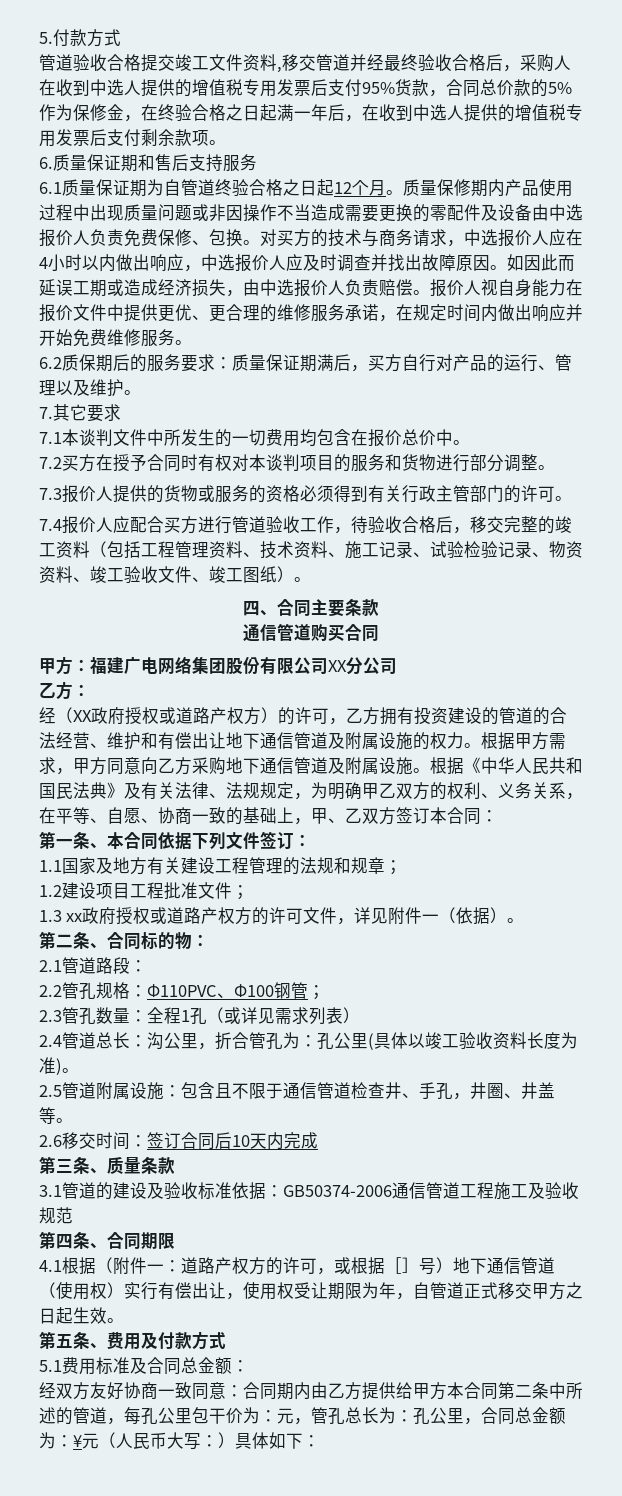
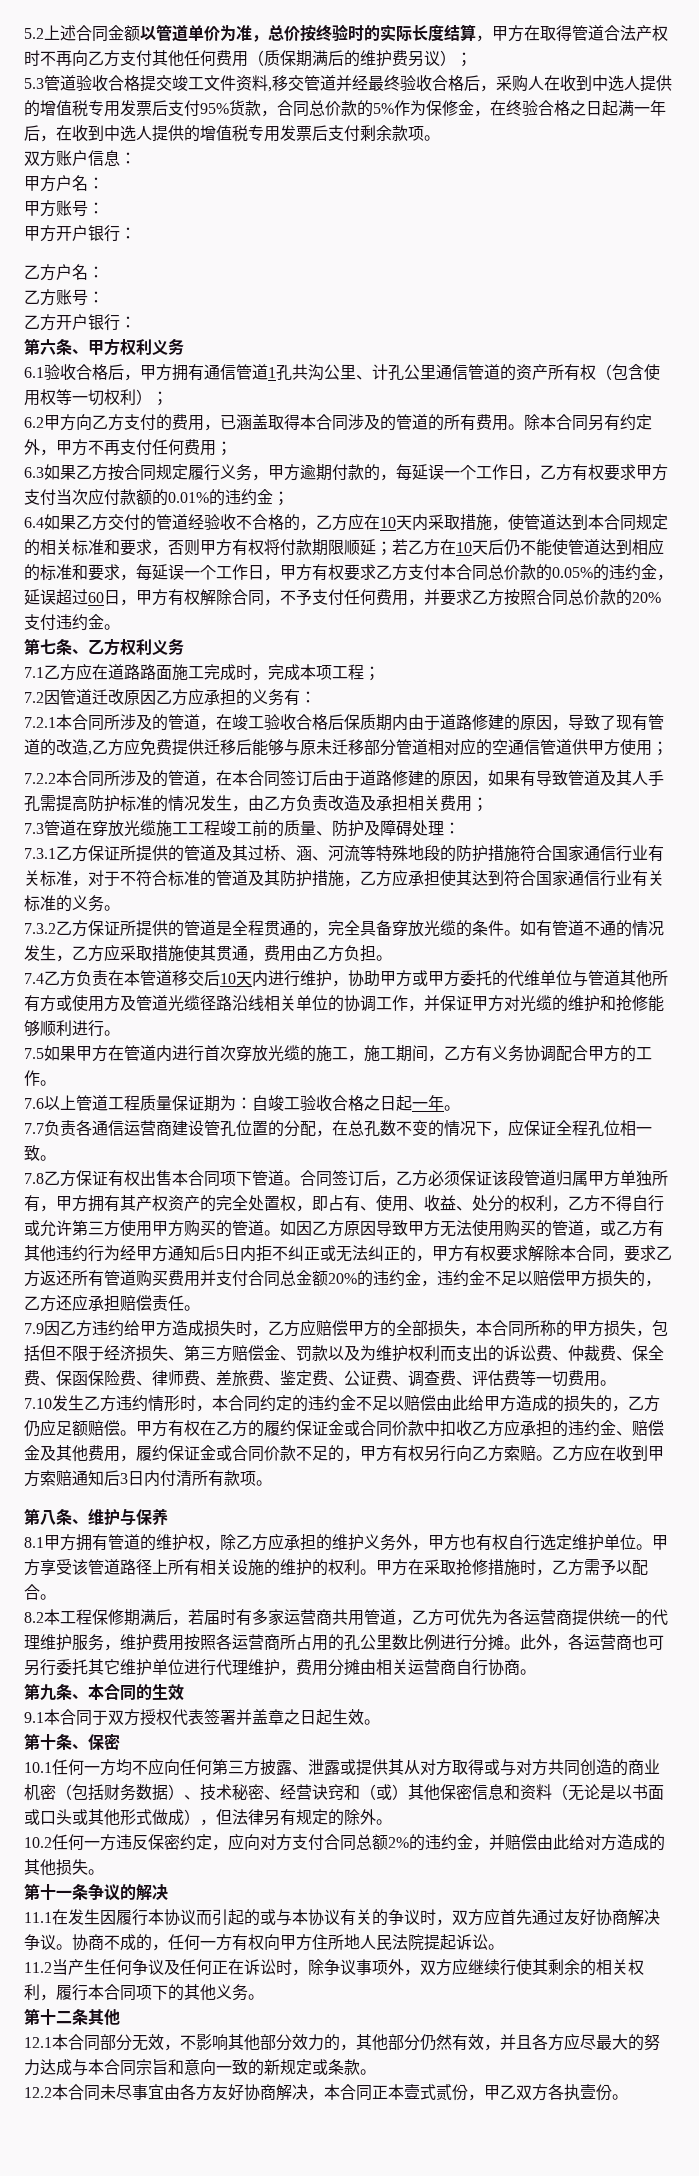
[39,29,121,47] 5.付款方式 // -> [24,24,668,42] [24,50,472,67] [24,78,44,89] 5.2上述合同金额以管道单价为准，总价按终验时的实际长度结算，甲方在取得管道合法产权时不再向乙方支付其他任何费用（质保期满后的维护费另议）； // 5.3
[39,154,257,172] [39,179,573,197] [39,204,583,222] [39,229,583,247] [39,254,575,272] [39,279,583,297] [39,304,583,322] [39,329,192,347] [39,354,572,372] [39,379,141,397] [39,404,121,422] [39,429,470,447] [39,454,555,472] [39,485,572,503] [39,516,572,534] [39,541,583,559] [39,566,311,584] [243,598,379,617] [243,623,379,642] [39,656,397,675] [39,681,90,700] [39,707,567,725] [39,732,566,750] [39,757,583,775] [39,782,583,800] [39,807,498,825] [39,831,73,849] 6.质量保证期和售后支持服务 // 6.1质量保证期为自管道终验合格之日起12个月。质量保修期内产品使用过程中出现质量问题或非因操作不当造成需要更换的零配件及设备由中选报价人负责免费保修、包换。对买方的技术与商务请求，中选报价人应在4小时以内做出响应，中选报价人应及时调查并找出故障原因。如因此而延误工期或造成经济损失，由中选报价人负责赔偿。报价人视自身能力在报价文件中提供更优、更合理的维修服务承诺，在规定时间内做出响应并开始免费维修服务。 // 6.2质保期后的服务要求：质量保证期满后，买方自行对产品的运行、管理以及维护。 // 7.其它要求 // 7.1本谈判文件中所发生的一切费用均包含在报价总价中。 // 7.2买方在授予合同时有权对本谈判项目的服务和货物进行部分调整。 // 7.3报价人提供的货物或服务的资格必须得到有关行政主管部门的许可。 // 7.4报价人应配合买方进行管道验收工作，待验收合格后，移交完整的竣工资料（包括工程管理资料、技术资料、施工记录、试验检验记录、物资资料、竣工验收文件、竣工图纸）。 // 四、合同主要条款 // 通信管道购买合同 // 甲方：福建广电网络集团股份有限公司XX分公司 // 乙方： // 经（XX政府授权或道路产权方）的许可，乙方拥有投资建设的管道的合法经营、维护和有偿出让地下通信管道及附属设施的权力。根据甲方需求，甲方同意向乙方采购地下通信管道及附属设施。根据《中华人民共和国民法典》及有关法律、法规规定，为明确甲乙双方的权利、义务关系，在平等、自愿、协商一致的基础上，甲、乙双方签订本合同： // 第一 -> [24,150,136,167] [24,175,104,192] [24,200,104,217] [24,225,136,242] [24,264,104,281] [24,289,104,306] [24,314,136,331] [24,338,184,356] [24,364,660,381] [24,389,168,406] [24,414,652,431] [24,439,232,456] [24,464,668,481] [24,488,289,506] [24,513,668,531] [24,538,664,556] [24,564,673,581] [24,589,661,606] [24,614,120,631] [24,638,184,656] [24,663,380,681] [24,688,316,706] [24,714,664,731] [24,738,668,756] [24,770,664,787] [24,795,488,812] [24,820,460,837] [24,845,664,862] [24,869,664,887] [24,895,120,912] [24,920,664,937] [24,944,392,962] [24,970,668,987] [24,995,664,1012] [24,1020,120,1037] [24,1045,652,1062] [24,1070,56,1086] [24,1095,460,1112] [24,1119,652,1137] [24,1145,56,1161] [24,1170,668,1187] [24,1195,664,1212] [24,1220,664,1237] [24,1245,672,1262] [24,1270,661,1287] [24,1294,200,1312] [24,1319,668,1337] [24,1345,664,1362] [24,1370,616,1387] [24,1395,660,1412] [24,1419,664,1437] [24,1444,664,1462] [24,1470,272,1487] [24,1508,168,1526] [24,1533,668,1551] [24,1559,648,1576] [24,1584,56,1600] [24,1609,668,1626] [24,1634,664,1651] [24,1659,536,1676] [24,1683,56,1701] 双方账户信息： // 甲方户名： // 甲方账号： // 甲方开户银行： // 乙方户名： // 乙方账号： // 乙方开户银行： // 第六条、甲方权利义务 // 6.1验收合格后，甲方拥有通信管道1孔共沟公里、计孔公里通信管道的资产所有权（包含使用权等一切权利）； // 6.2甲方向乙方支付的费用，已涵盖取得本合同涉及的管道的所有费用。除本合同另有约定外，甲方不再支付任何费用； // 6.3如果乙方按合同规定履行义务，甲方逾期付款的，每延误一个工作日，乙方有权要求甲方支付当次应付款额的0.01%的违约金； // 6.4如果乙方交付的管道经验收不合格的，乙方应在10天内采取措施，使管道达到本合同规定的相关标准和要求，否则甲方有权将付款期限顺延；若乙方在10天后仍不能使管道达到相应的标准和要求，每延误一个工作日，甲方有权要求乙方支付本合同总价款的0.05%的违约金，延误超过60日，甲方有权解除合同，不予支付任何费用，并要求乙方按照合同总价款的20%支付违约金。 // 第七条、乙方权利义务 // 7.1乙方应在道路路面施工完成时，完成本项工程； // 7.2因管道迁改原因乙方应承担的义务有： // 7.2.1本合同所涉及的管道，在竣工验收合格后保质期内由于道路修建的原因，导致了现有管道的改造,乙方应免费提供迁移后能够与原未迁移部分管道相对应的空通信管道供甲方使用； // 7.2.2本合同所涉及的管道，在本合同签订后由于道路修建的原因，如果有导致管道及其人手孔需提高防护标准的情况发生，由乙方负责改造及承担相关费用； // 7.3管道在穿放光缆施工工程竣工前的质量、防护及障碍处理： // 7.3.1乙方保证所提供的管道及其过桥、涵、河流等特殊地段的防护措施符合国家通信行业有关标准，对于不符合标准的管道及其防护措施，乙方应承担使其达到符合国家通信行业有关标准的义务。 // 7.3.2乙方保证所提供的管道是全程贯通的，完全具备穿放光缆的条件。如有管道不通的情况发生，乙方应采取措施使其贯通，费用由乙方负担。 // 7.4乙方负责在本管道移交后10天内进行维护，协助甲方或甲方委托的代维单位与管道其他所有方或使用方及管道光缆径路沿线相关单位的协调工作，并保证甲方对光缆的维护和抢修能够顺利进行。 // 7.5如果甲方在管道内进行首次穿放光缆的施工，施工期间，乙方有义务协调配合甲方的工作。 // 7.6以上管道工程质量保证期为：自竣工验收合格之日起一年。 // 7.7负责各通信运营商建设管孔位置的分配，在总孔数不变的情况下，应保证全程孔位相一致。 // 7.8乙方保证有权出售本合同项下管道。合同签订后，乙方必须保证该段管道归属甲方单独所有，甲方拥有其产权资产的完全处置权，即占有、使用、收益、处分的权利，乙方不得自行或允许第三方使用甲方购买的管道。如因乙方原因导致甲方无法使用购买的管道，或乙方有其他违约行为经甲方通知后5日内拒不纠正或无法纠正的，甲方有权要求解除本合同，要求乙方返还所有管道购买费用并支付合同总金额20%的违约金，违约金不足以赔偿甲方损失的，乙方还应承担赔偿责任。 // 7.9因乙方违约给甲方造成损失时，乙方应赔偿甲方的全部损失，本合同所称的甲方损失，包括但不限于经济损失、第三方赔偿金、罚款以及为维护权利而支出的诉讼费、仲裁费、保全费、保函保险费、律师费、差旅费、鉴定费、公证费、调查费、评估费等一切费用。 // 7.10发生乙方违约情形时，本合同约定的违约金不足以赔偿由此给甲方造成的损失的，乙方仍应足额赔偿。甲方有权在乙方的履约保证金或合同价款中扣收乙方应承担的违约金、赔偿金及其他费用，履约保证金或合同价款不足的，甲方有权另行向乙方索赔。乙方应在收到甲方索赔通知后3日内付清所有款项。 // 第八条、维护与保养 // 8.1甲方拥有管道的维护权，除乙方应承担的维护义务外，甲方也有权自行选定维护单位。甲方享受该管道路径上所有相关设施的维护的权利。甲方在采取抢修措施时，乙方需予以配合。 // 8.2本工程保修期满后，若届时有多家运营商共用管道，乙方可优先为各运营商提供统一的代理维护服务，维护费用按照各运营商所占用的孔公里数比例进行分摊。此外，各运营商也可另行委托其它维护单位进行代理维护，费用分摊由相关运营商自行协商。 // 第九
[158,831,311,850] [39,857,402,875] [39,882,249,900] [39,907,525,925] [39,931,209,950] [39,957,147,974] [39,982,325,1000] [39,1007,360,1025] [39,1032,578,1050] [39,1057,79,1075] [39,1082,555,1100] [39,1107,73,1124] [39,1132,318,1150] [39,1156,175,1174] [39,1182,579,1200] [39,1207,73,1224] [39,1231,175,1249] [39,1257,555,1275] [39,1282,583,1300] [39,1307,124,1324] [39,1331,226,1350] [39,1357,249,1375] [39,1382,583,1400] [39,1407,566,1425] [39,1432,320,1450] 依据下列文件签订： // 1.1国家及地方有关建设工程管理的法规和规章； // 1.2建设项目工程批准文件； // 1.3 xx政府授权或道路产权方的许可文件，详见附件一（依据）。 // 第二条、合同标的物： // 2.1管道路段： // 2.2管孔规格：Φ110PVC、Φ100钢管； // 2.3管孔数量：全程1孔（或详见需求列表） // 2.4管道总长：沟公里，折合管孔为：孔公里(具体以竣工验收资料长度为准)。 // 2.5管道附属设施：包含且不限于通信管道检查井、手孔，井圈、井盖等。 // 2.6移交时间：签订合同后10天内完成 // 第三条、质量条款 // 3.1管道的建设及验收标准依据：GB50374-2006通信管道工程施工及验收规范 // 第四条、合同期限 // 4.1根据（附件一：道路产权方的许可，或根据［］号）地下通信管道（使用权）实行有偿出让，使用权受让期限为年，自管道正式移交甲方之日起生效。 // 第五条、费用及付款方式 // 5.1费用标准及合同总金额： // 经双方友好协商一致同意：合同期内由乙方提供给甲方本合同第二条中所述的管道，每孔公里包干价为：元，管孔总长为：孔公里，合同总金额为：¥元（人民币大写：）具体如下： -> [136,1684,184,1701] [24,1709,380,1726] [24,1733,120,1750] [24,1758,660,1776] [24,1784,664,1801] [24,1809,392,1826] [24,1833,665,1851] [24,1859,104,1876] [24,1883,168,1901] [24,1908,660,1926] [24,1934,504,1951] [24,1958,644,1976] [24,1984,264,2001] [24,2008,120,2025] [24,2033,660,2051] [24,2059,376,2076] [24,2083,628,2101] 的生效 // 9.1本合同于双方授权代表签署并盖章之日起生效。 // 第十条、保密 // 10.1任何一方均不应向任何第三方披露、泄露或提供其从对方取得或与对方共同创造的商业机密（包括财务数据）、技术秘密、经营诀窍和（或）其他保密信息和资料（无论是以书面或口头或其他形式做成），但法律另有规定的除外。 // 10.2任何一方违反保密约定，应向对方支付合同总额2%的违约金，并赔偿由此给对方造成的其他损失。 // 第十一条争议的解决 // 11.1在发生因履行本协议而引起的或与本协议有关的争议时，双方应首先通过友好协商解决争议。协商不成的，任何一方有权向甲方住所地人民法院提起诉讼。 // 11.2当产生任何争议及任何正在诉讼时，除争议事项外，双方应继续行使其剩余的相关权利，履行本合同项下的其他义务。 // 第十二条其他 // 12.1本合同部分无效，不影响其他部分效力的，其他部分仍然有效，并且各方应尽最大的努力达成与本合同宗旨和意向一致的新规定或条款。 // 12.2本合同未尽事宜由各方友好协商解决，本合同正本壹式贰份，甲乙双方各执壹份。

